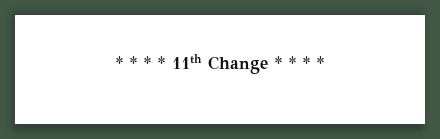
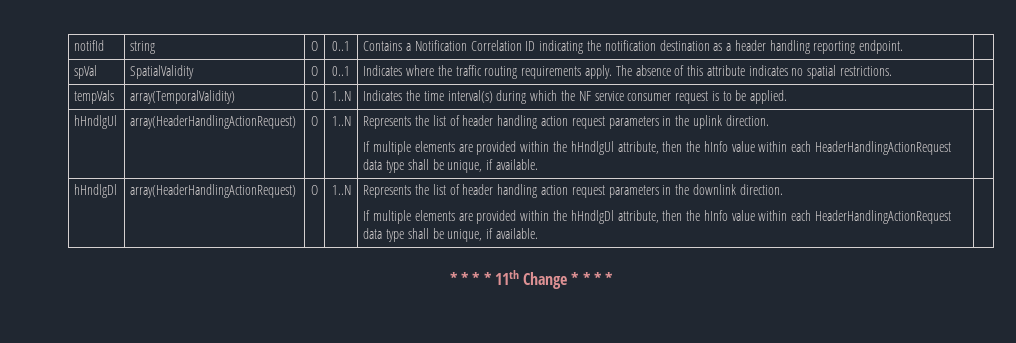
(116, 62) none -> [74,40,105,51] [130,41,156,54] [311,41,318,51] [332,41,350,51] [363,40,904,54] [74,65,98,79] [130,65,195,79] [311,66,318,76] [332,66,350,76] [363,65,892,79] [74,90,115,104] [130,90,236,104] [311,91,318,101] [331,91,351,101] [363,90,788,104] [74,115,118,129] [130,115,297,129] [311,116,318,126] [331,116,351,126] [363,115,769,129] [363,141,951,155] [363,159,538,173] [74,184,118,198] [130,184,297,198] [311,185,318,195] [331,185,351,195] [363,184,783,198] [363,210,951,224] [363,228,538,242] notifId | string | O | 0..1 | Contains a Notification Correlation ID indicating the notification destination as a header handling reporting endpoint. | // spVal | SpatialValidity | O | 0..1 | Indicates where the traffic routing requirements apply. The absence of this attribute indicates no spatial restrictions. | // tempVals | array(TemporalValidity) | O | 1..N | Indicates the time interval(s) during which the NF service consumer request is to be applied. | // hHndlgUl | array(HeaderHandlingActionRequest) | O | 1..N | Represents the list of header handling action request parameters in the uplink direction. // If multiple elements are provided within the hHndlgUl attribute, then the hInfo value within each HeaderHandlingActionRequest data type shall be unique, if available. | // hHndlgDl | array(HeaderHandlingActionRequest) | O | 1..N | Represents the list of header handling action request parameters in the downlink direction. // If multiple elements are provided within the hHndlgDl attribute, then the hInfo value within each HeaderHandlingActionRequest data type shall be unique, if available. | //

